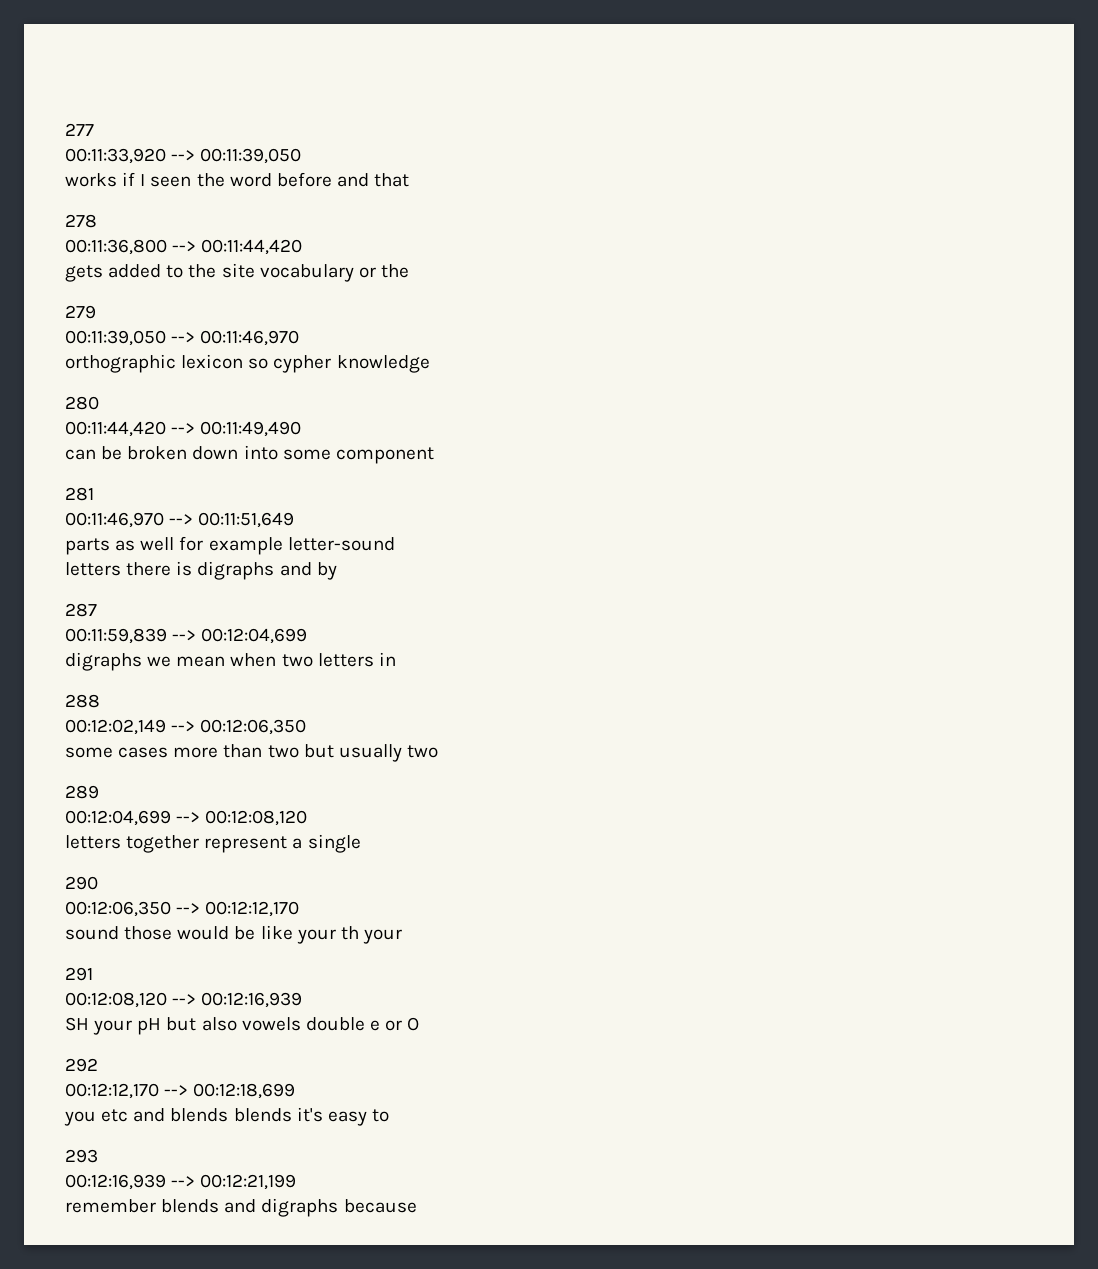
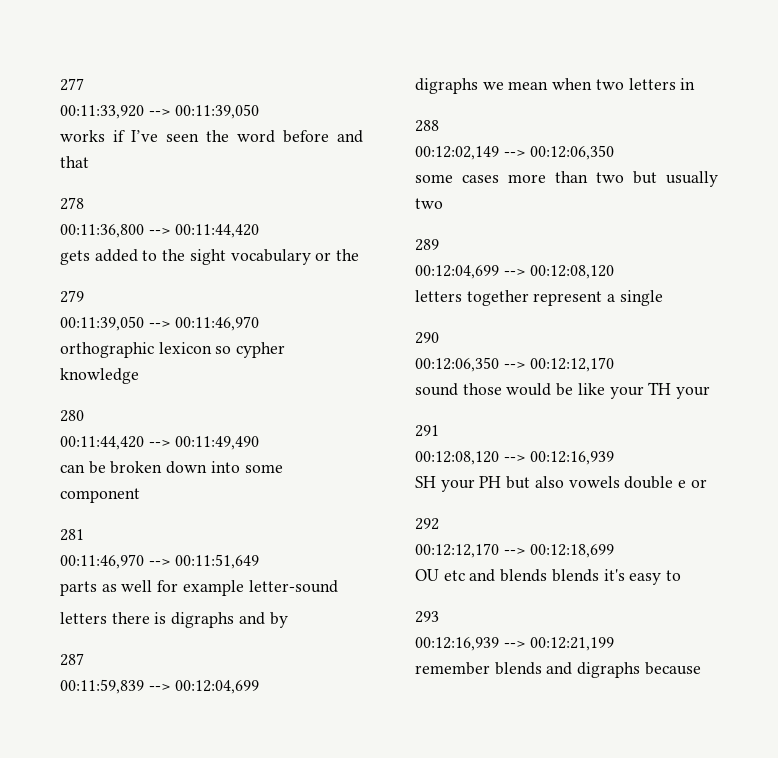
[140,174,146,186] I -> [131,130,158,142] I’ve
[221,263,255,278] site -> [189,249,226,265] sight
[340,926,359,940] th -> [648,382,672,395] TH
[137,1018,162,1035] pH -> [479,476,502,488] PH
[407,1017,420,1031] O -> (707, 483) none
[64,1111,96,1126] you -> [415,569,439,581] OU

